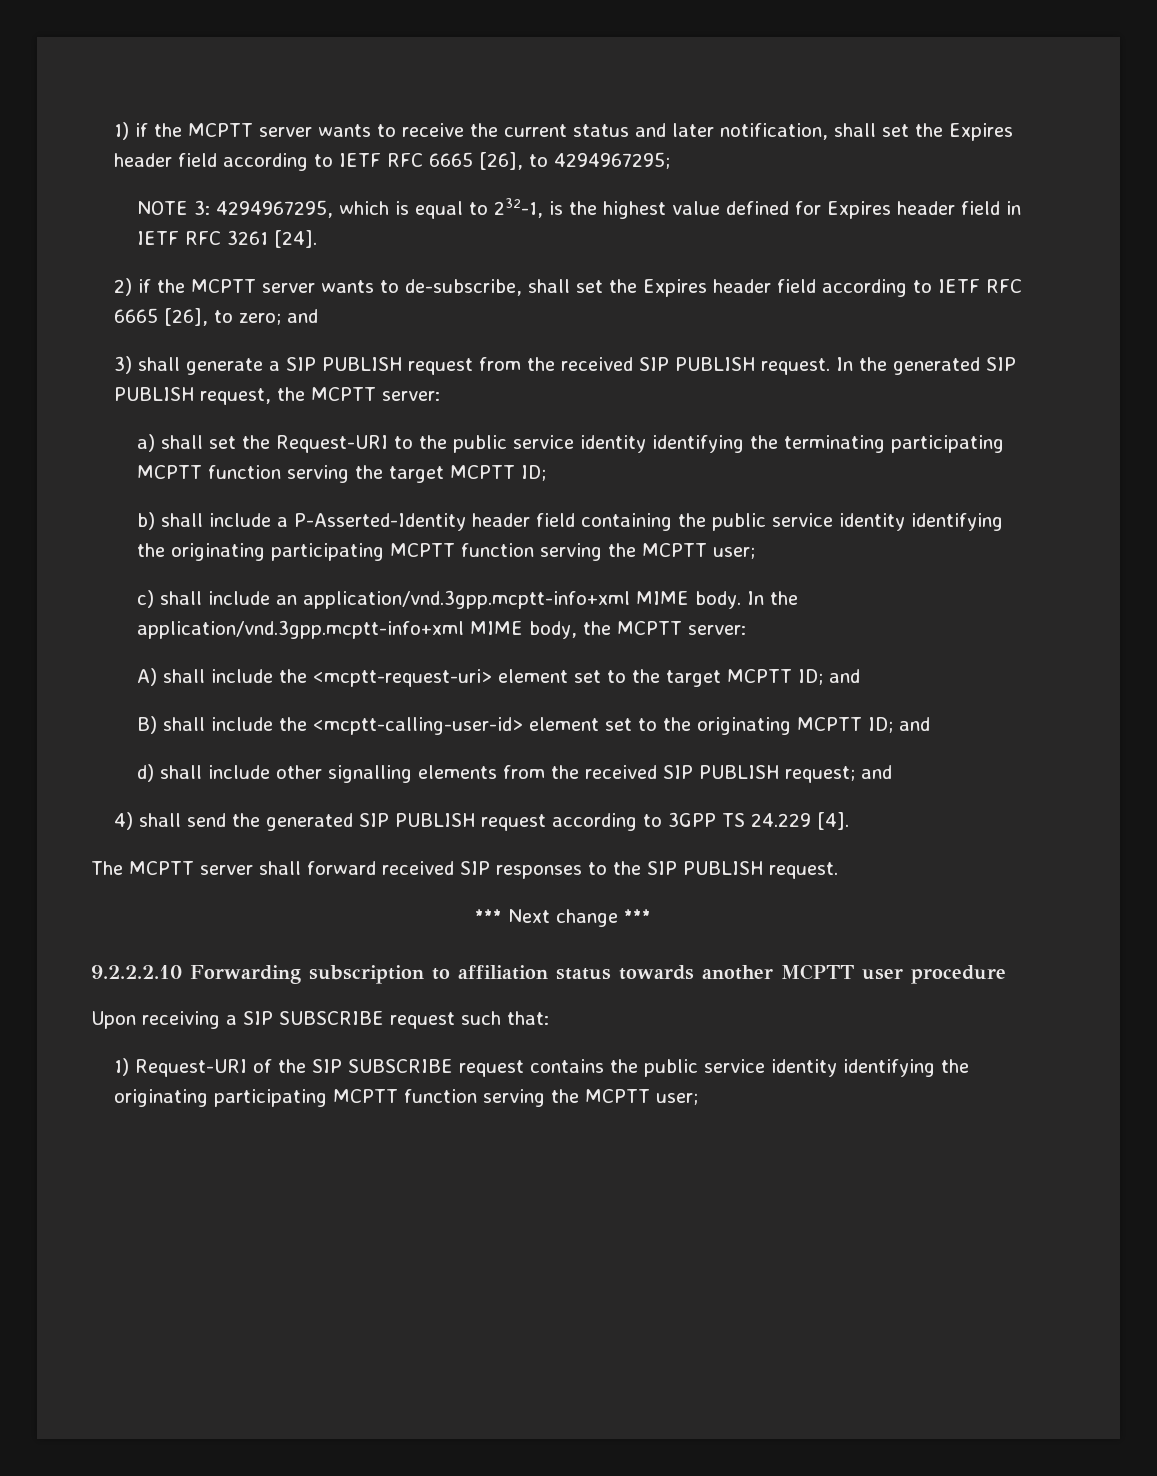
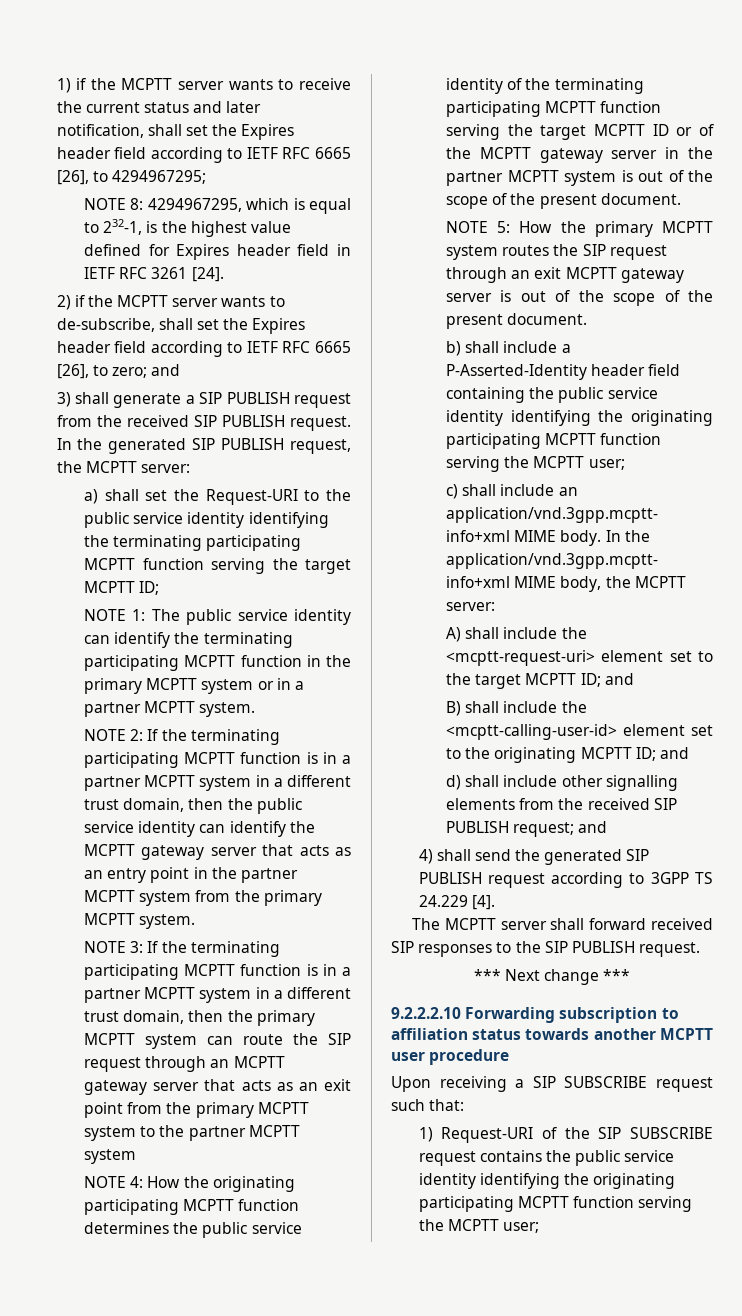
[194,200,211,215] 3: -> [130,198,144,210] 8:
(547, 473) none -> [83,609,351,625] [83,632,293,648] [83,655,351,671] [83,678,304,694] [83,701,256,717] [83,729,280,745] [83,752,351,768] [83,775,351,791] [83,798,302,814] [83,821,315,837] [83,844,351,860] [83,867,298,883] [83,890,322,906] [83,913,196,929] [83,941,280,957] [83,964,351,980] [83,987,351,1003] [83,1010,315,1026] [83,1033,351,1049] [83,1056,285,1072] [83,1079,352,1095] [83,1102,309,1118] [83,1125,300,1141] [83,1149,136,1164] [83,1176,295,1192] [83,1199,300,1215] [83,1222,302,1238] [445,78,644,94] [445,101,662,117] [445,124,714,140] [445,147,713,163] [445,170,713,186] [445,193,681,209] [445,221,713,237] [445,244,667,260] [445,267,684,283] [445,290,713,306] [445,313,588,329] // NOTE 1: The public service identity can identify the terminating participating MCPTT function in the primary MCPTT system or in a partner MCPTT system. // NOTE 2: If the terminating participating MCPTT function is in a partner MCPTT system in a different trust domain, then the public service identity can identify the MCPTT gateway server that acts as an entry point in the partner MCPTT system from the primary MCPTT system. // NOTE 3: If the terminating participating MCPTT function is in a partner MCPTT system in a different trust domain, then the primary MCPTT system can route the SIP request through an MCPTT gateway server that acts as an exit point from the primary MCPTT system to the partner MCPTT system // NOTE 4: How the originating participating MCPTT function determines the public service identity of the terminating participating MCPTT function serving the target MCPTT ID or of the MCPTT gateway server in the partner MCPTT system is out of the scope of the present document. // NOTE 5: How the primary MCPTT system routes the SIP request through an exit MCPTT gateway server is out of the scope of the present document.

